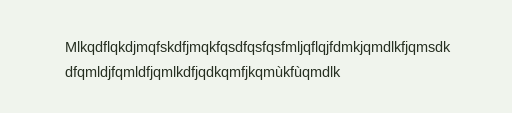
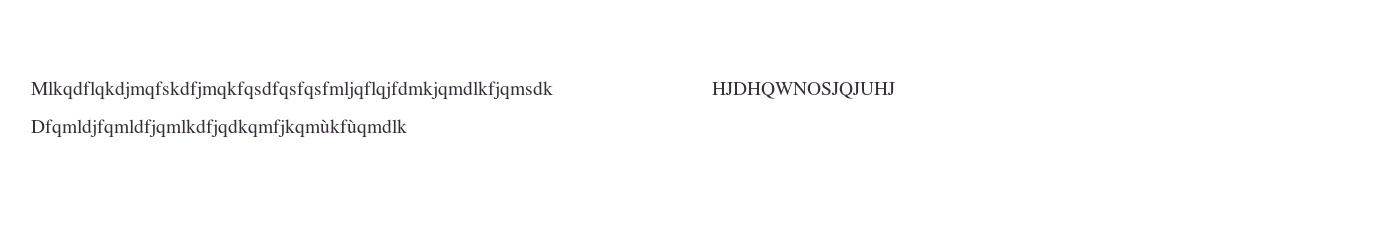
[65,66,341,80] dfqmldjfqmldfjqmlkdfjqdkqmfjkqmùkfùqmdlk -> [31,119,407,138] [712,82,895,99] Dfqmldjfqmldfjqmlkdfjqdkqmfjkqmùkfùqmdlk // HJDHQWNOSJQJUHJ

